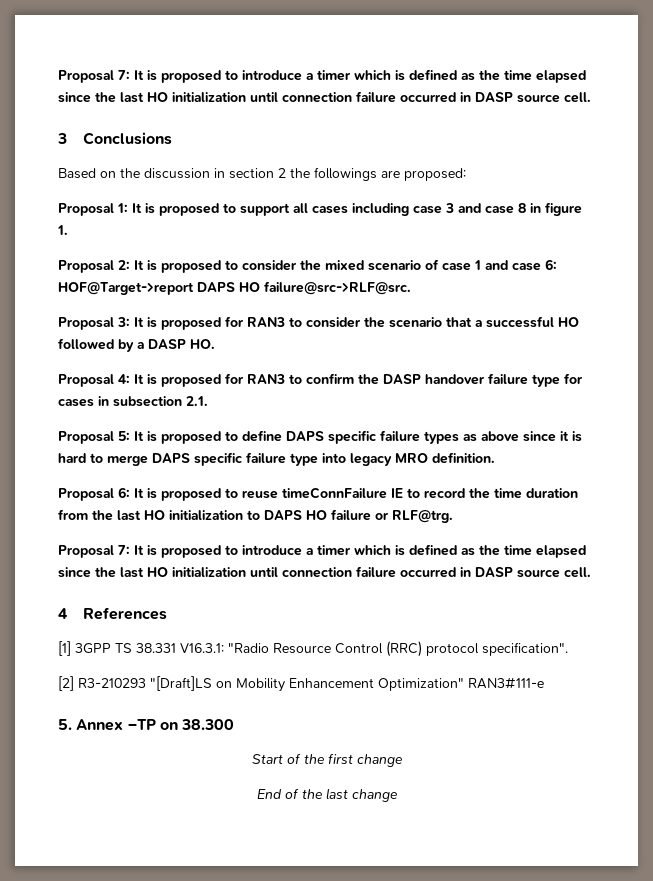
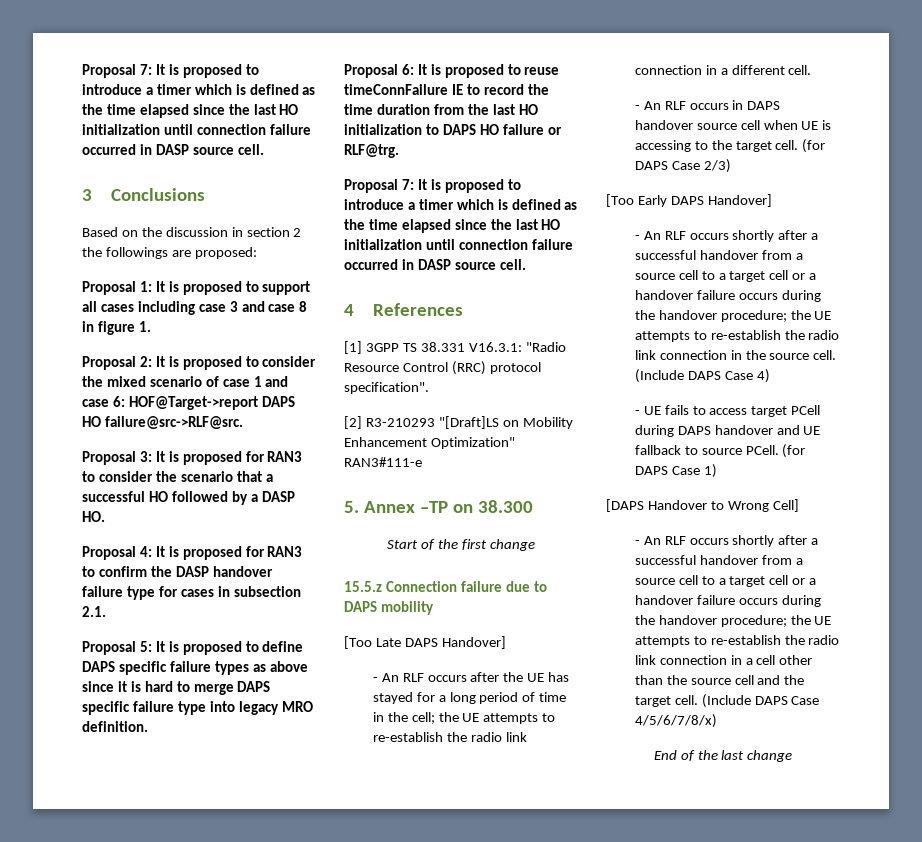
(403, 760) none -> [344,581,547,592] [344,601,434,615] [344,636,506,649] [372,672,570,682] [372,692,567,704] [372,712,556,724] [372,732,527,742] [634,65,812,75] [634,100,781,110] [634,120,832,130] [634,139,826,153] [634,159,731,173] [606,194,772,207] [634,230,819,242] [634,250,803,260] [634,270,817,282] [634,290,821,302] [634,310,832,322] [634,330,840,342] [634,350,837,360] [634,369,770,383] [634,405,821,417] [634,425,821,437] [634,444,806,458] [634,464,717,478] [606,499,799,512] [634,535,819,547] [634,555,803,565] [634,575,817,587] [634,595,821,607] [634,615,832,627] [634,635,840,647] [634,655,813,665] [634,675,805,685] [634,694,820,708] [634,714,717,728] // 15.5.z Connection failure due to DAPS mobility // [Too Late DAPS Handover] // - An RLF occurs after the UE has stayed for a long period of time in the cell; the UE attempts to re-establish the radio link connection in a different cell. // - An RLF occurs in DAPS handover source cell when UE is accessing to the target cell. (for DAPS Case 2/3) // [Too Early DAPS Handover] // - An RLF occurs shortly after a successful handover from a source cell to a target cell or a handover failure occurs during the handover procedure; the UE attempts to re-establish the radio link connection in the source cell. (Include DAPS Case 4) // - UE fails to access target PCell during DAPS handover and UE fallback to source PCell. (for DAPS Case 1) // [DAPS Handover to Wrong Cell] // - An RLF occurs shortly after a successful handover from a source cell to a target cell or a handover failure occurs during the handover procedure; the UE attempts to re-establish the radio link connection in a cell other than the source cell and the target cell. (Include DAPS Case 4/5/6/7/8/x)

